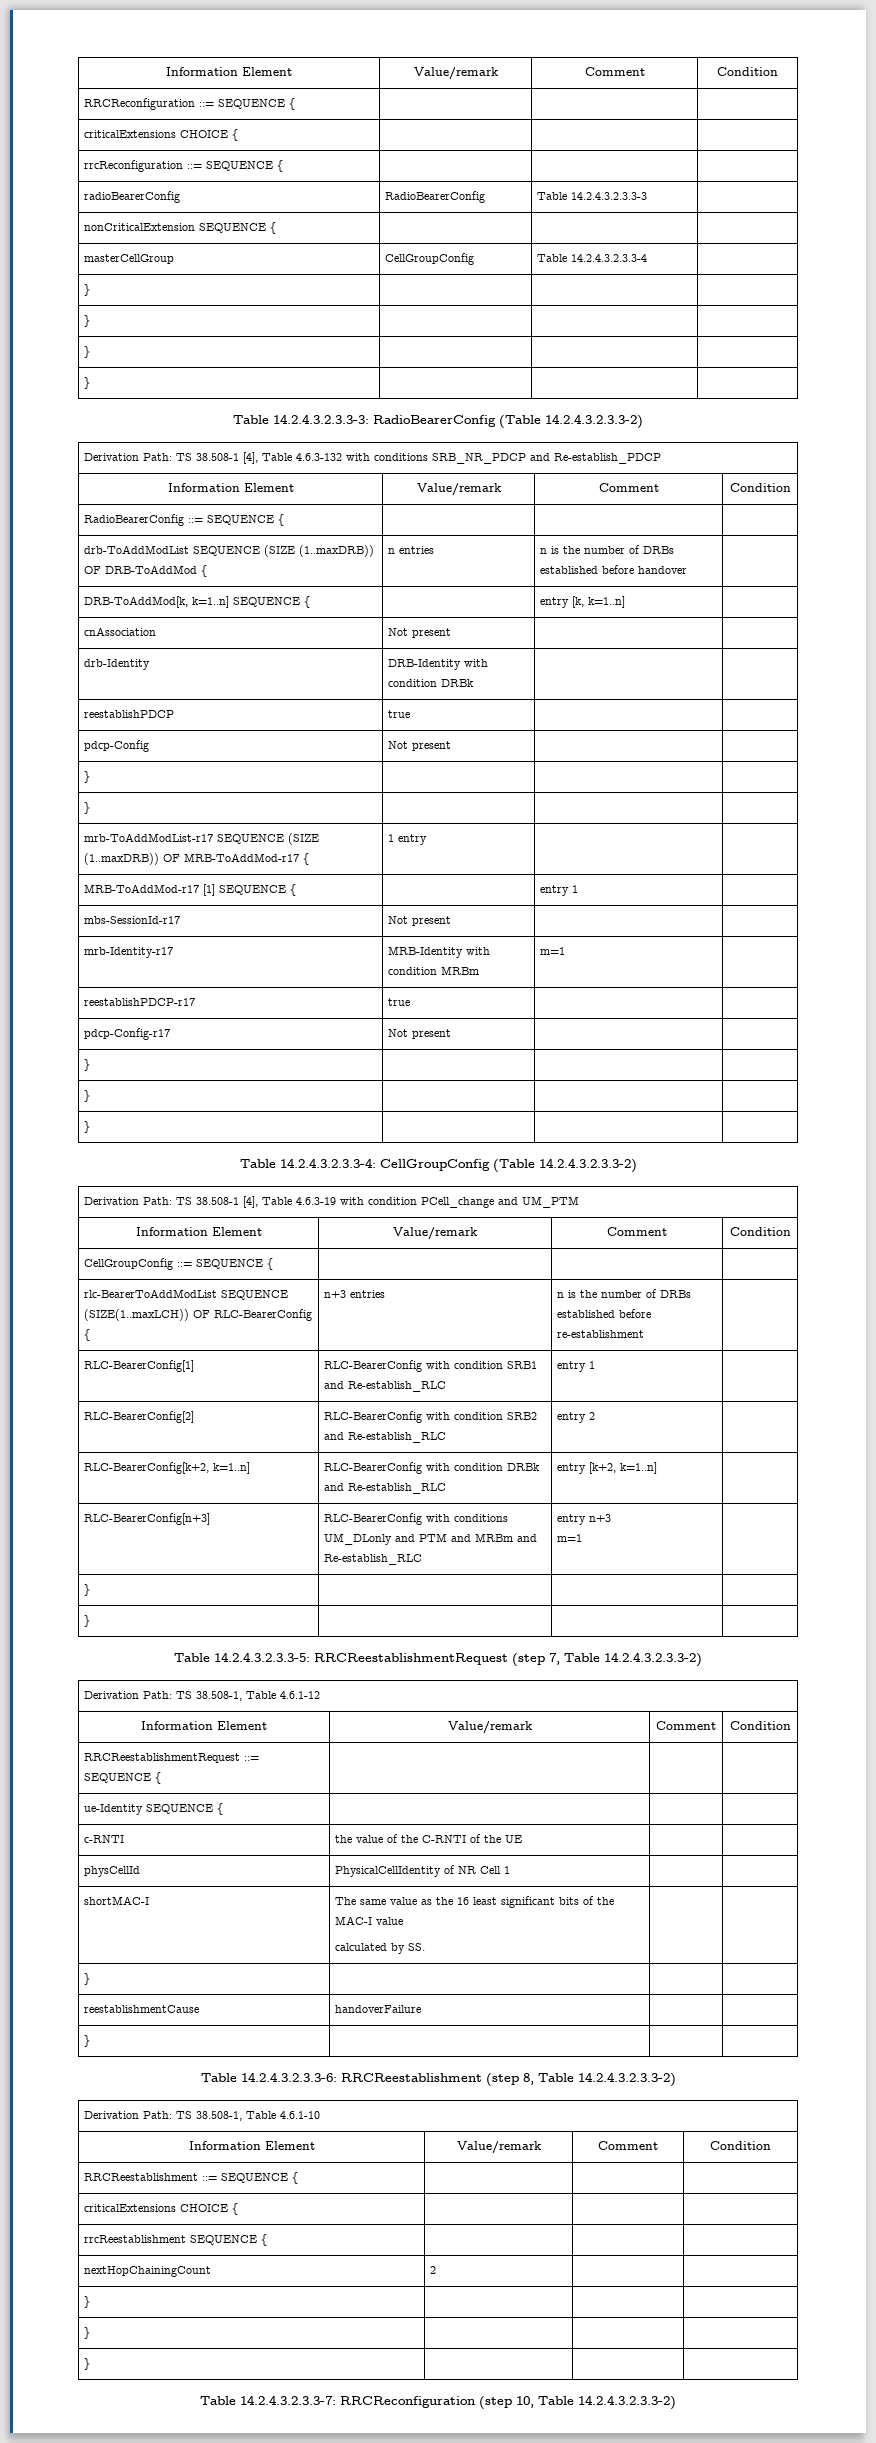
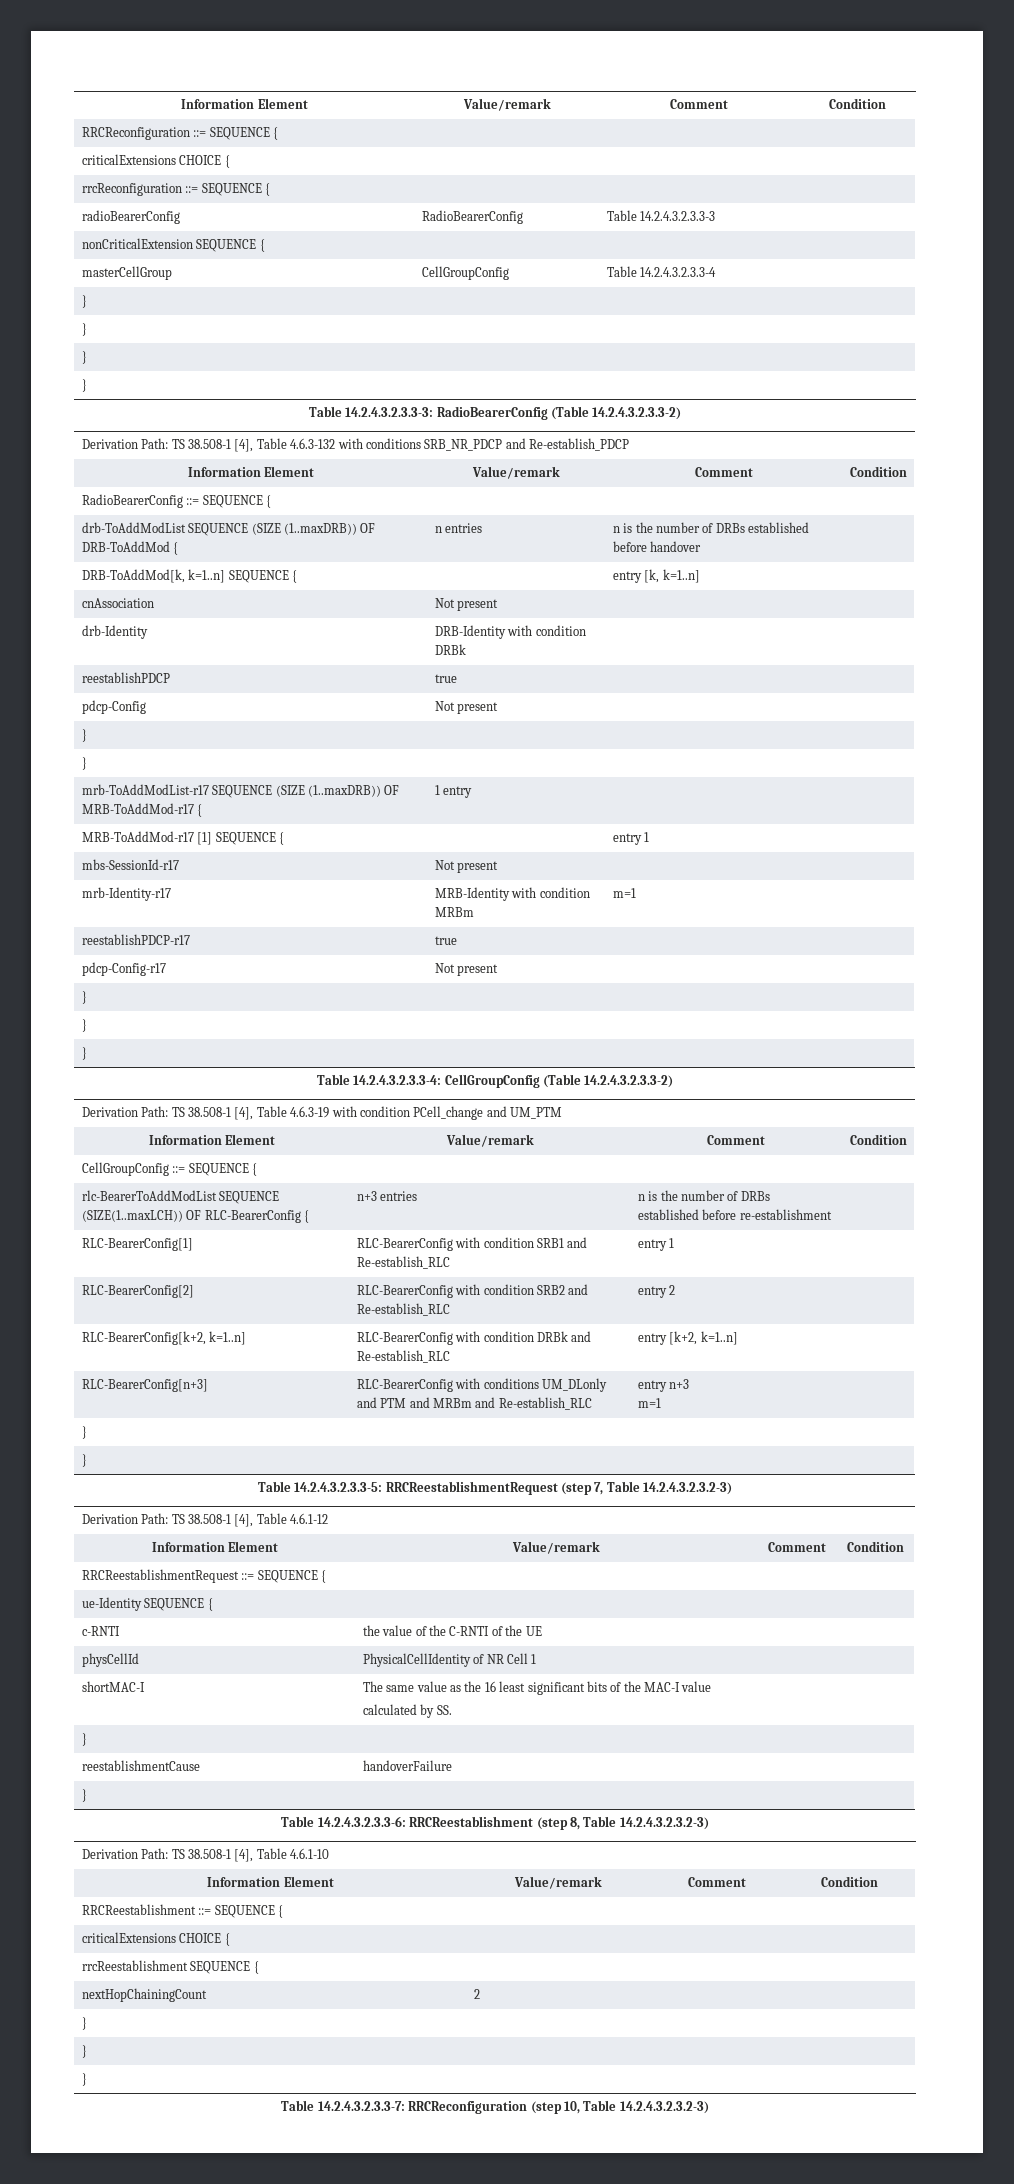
[604,1652,702,1667] [84,1691,243,1701] 14.2.4.3.2.3.3-2) // Derivation Path: TS 38.508-1, -> [643,1482,733,1495] [81,1513,254,1527] 14.2.4.3.2.3.2-3) // Derivation Path: TS 38.508-1 [4],
[577,2072,676,2087] [84,2111,243,2121] 14.2.4.3.2.3.3-2) // Derivation Path: TS 38.508-1, -> [619,1817,709,1830] [81,1848,254,1862] 14.2.4.3.2.3.2-3) // Derivation Path: TS 38.508-1 [4],
[578,2395,676,2410] 14.2.4.3.2.3.3-2) -> [619,2101,709,2114] 14.2.4.3.2.3.2-3)

